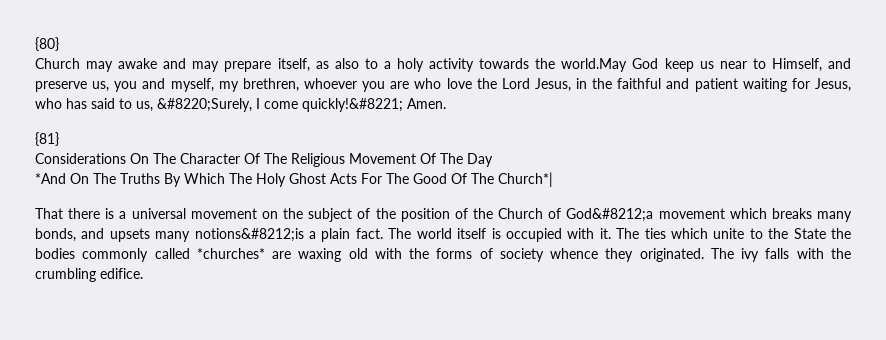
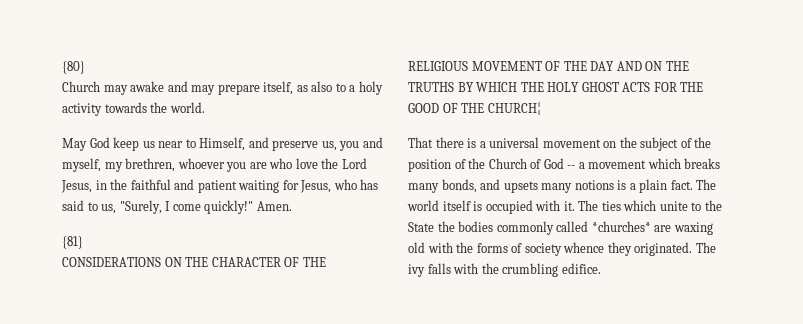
[561,58,628,72] world.May -> [169,102,205,113] [62,138,87,151] world. // May
[157,98,252,112] &#8220;Surely, -> [119,200,162,214] "Surely,
[302,98,403,112] quickly!&#8221; -> [204,200,254,214] quickly!"
[35,153,493,167] [35,172,553,187] Considerations On The Character Of The Religious Movement Of The Day // *And On The Truths By Which The Holy Ghost Acts For The Good Of The Church*| -> [62,257,326,267] [408,61,689,71] [408,82,704,92] [408,102,541,115] CONSIDERATIONS ON THE CHARACTER OF THE RELIGIOUS MOVEMENT OF THE DAY AND ON THE TRUTHS BY WHICH THE HOLY GHOST ACTS FOR THE GOOD OF THE CHURCH¦
[566,208,654,222] God&#8212;a -> [543,158,585,169] God -- a
[194,228,304,242] notions&#8212;is -> [574,180,627,190] notions is

